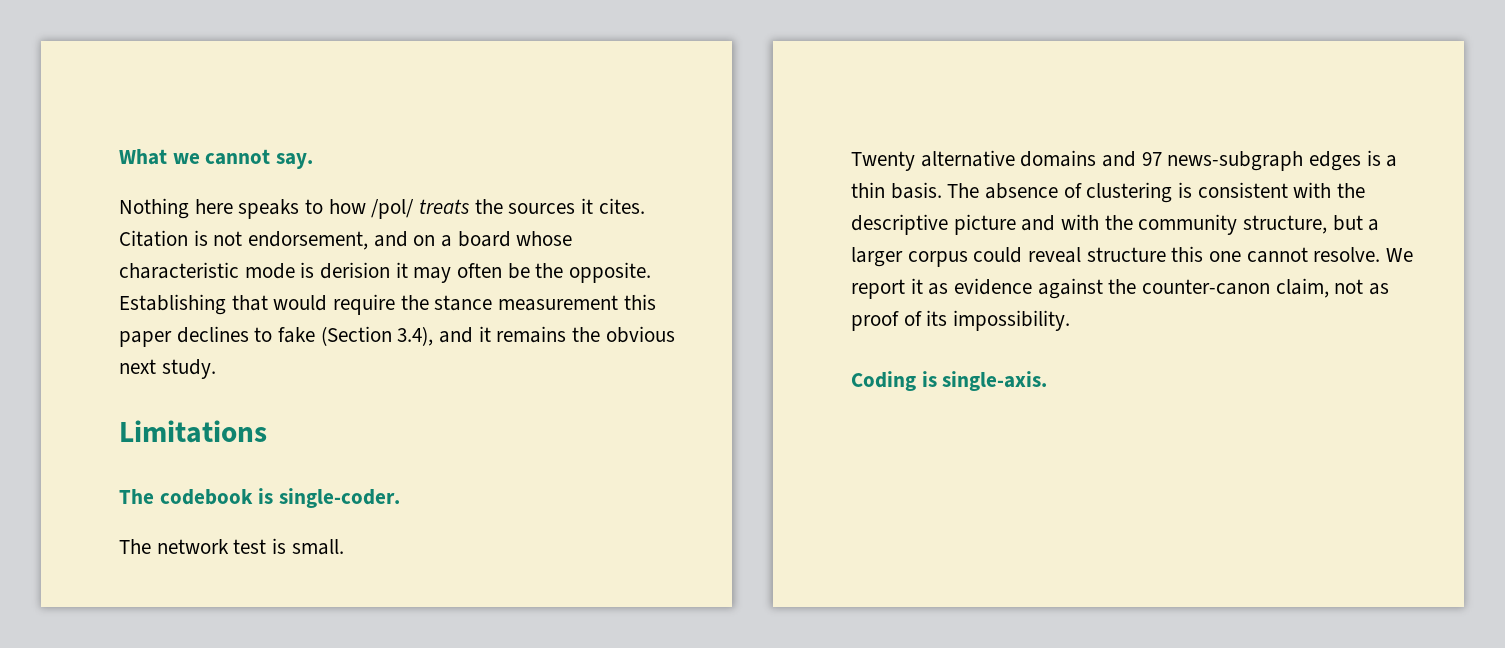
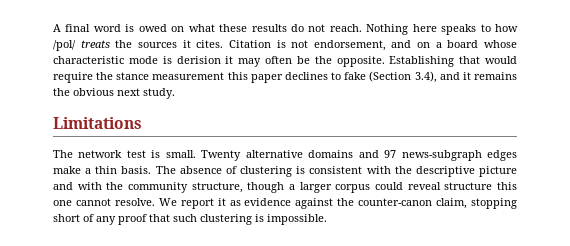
[119,149,314,169] What we cannot say. // -> [53,24,362,32] A final word is owed on what these results do not reach.
[119,488,401,508] // The codebook is single-coder. -> (142, 123) none
(344, 547) // -> (196, 154) none
[1366,150,1381,166] is -> [53,166,81,174] make
[1332,215,1363,231] but -> [247,182,285,193] though
[1334,279,1390,295] [851,310,1071,331] [851,371,1048,391] not as proof of its impossibility. // Coding is single-axis. -> [471,198,517,209] [53,214,327,225] stopping short of any proof that such clustering is impossible.

